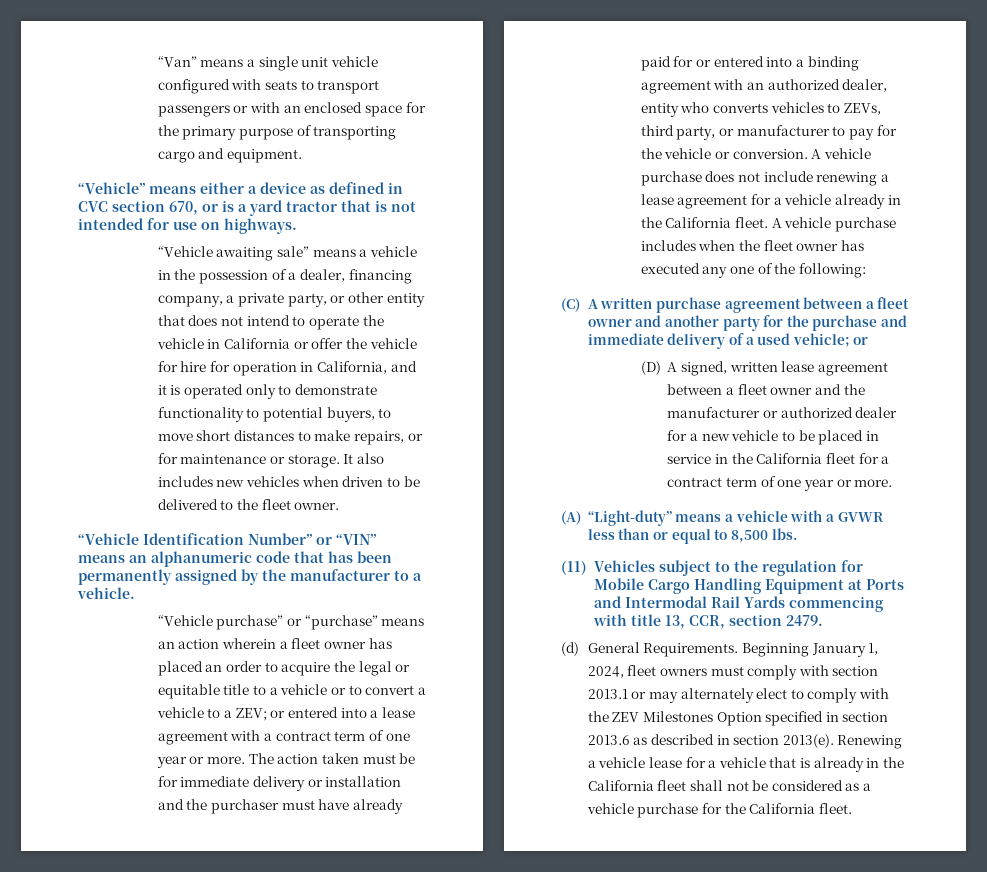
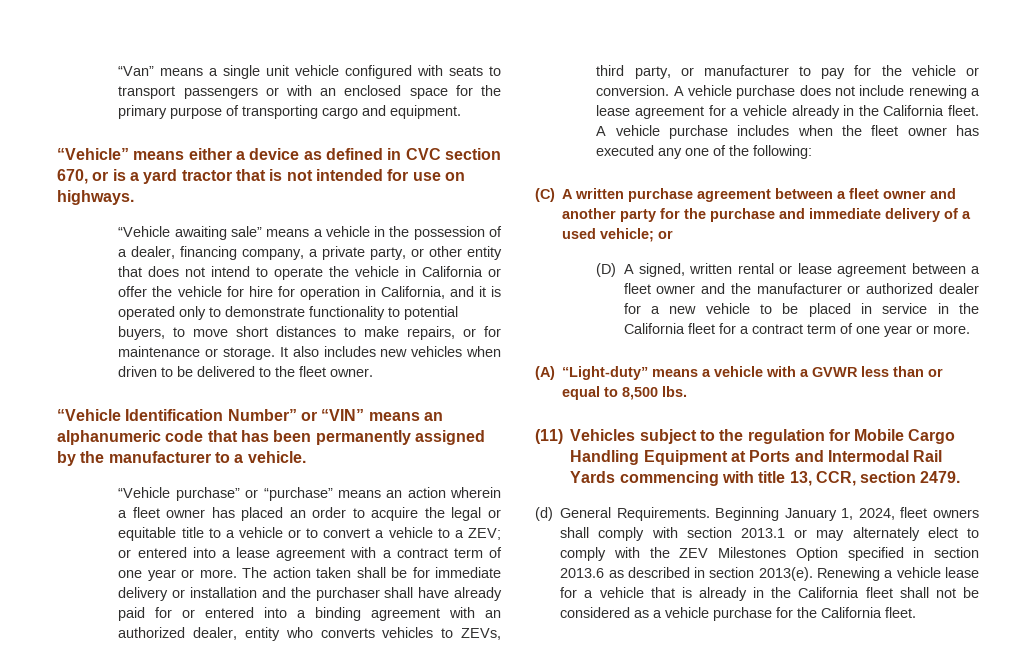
[362,754,396,764] must -> [356,567,386,578] shall
[281,800,315,810] must -> [384,587,414,598] shall
(778, 367) none -> [737,263,793,274] rental or
[710,666,744,676] must -> [560,527,590,538] shall

